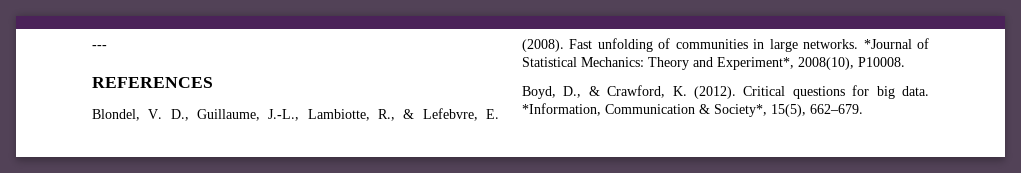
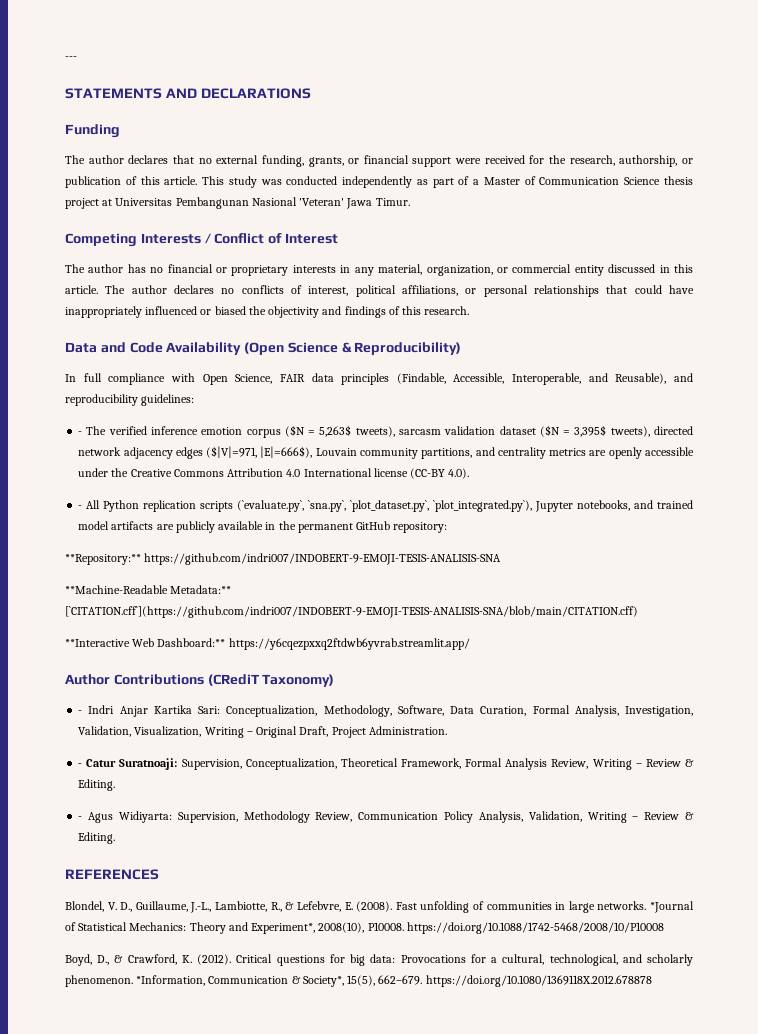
(107, 47) none -> [65,88,311,99] [65,124,120,138] [65,155,693,167] [65,176,693,188] [65,197,410,209] [65,233,338,247] [65,264,694,276] [65,285,695,297] [65,306,470,318] [65,342,462,355] [65,373,693,385] [65,394,195,406] [78,425,693,438] [78,446,694,459] [78,468,470,479] [78,500,693,512] [78,521,448,533] [65,553,502,565] [65,585,232,594] [65,606,638,618] [65,638,470,650] [65,674,335,687] [78,705,693,717] [78,726,447,738] [78,758,694,770] [78,779,116,791] [78,811,694,823] [78,832,116,844] // STATEMENTS AND DECLARATIONS // Funding // The author declares that no external funding, grants, or financial support were received for the research, authorship, or publication of this article. This study was conducted independently as part of a Master of Communication Science thesis project at Universitas Pembangunan Nasional 'Veteran' Jawa Timur. // Competing Interests / Conflict of Interest // The author has no financial or proprietary interests in any material, organization, or commercial entity discussed in this article. The author declares no conflicts of interest, political affiliations, or personal relationships that could have inappropriately influenced or biased the objectivity and findings of this research. // Data and Code Availability (Open Science & Reproducibility) // In full compliance with Open Science, FAIR data principles (Findable, Accessible, Interoperable, and Reusable), and reproducibility guidelines: // - The verified inference emotion corpus ($N = 5,263$ tweets), sarcasm validation dataset ($N = 3,395$ tweets), directed network adjacency edges ($|V|=971, |E|=666$), Louvain community partitions, and centrality metrics are openly accessible under the Creative Commons Attribution 4.0 International license (CC-BY 4.0). // - All Python replication scripts (`evaluate.py`, `sna.py`, `plot_dataset.py`, `plot_integrated.py`), Jupyter notebooks, and trained model artifacts are publicly available in the permanent GitHub repository: // **Repository:** https://github.com/indri007/INDOBERT-9-EMOJI-TESIS-ANALISIS-SNA // **Machine-Readable Metadata:** [`CITATION.cff`](https://github.com/indri007/INDOBERT-9-EMOJI-TESIS-ANALISIS-SNA/blob/main/CITATION.cff) // **Interactive Web Dashboard:** https://y6cqezpxxq2ftdwb6yvrab.streamlit.app/ // Author Contributions (CRediT Taxonomy) // - Indri Anjar Kartika Sari: Conceptualization, Methodology, Software, Data Curation, Formal Analysis, Investigation, Validation, Visualization, Writing – Original Draft, Project Administration. // - Catur Suratnoaji: Supervision, Conceptualization, Theoretical Framework, Formal Analysis Review, Writing – Review & Editing. // - Agus Widiyarta: Supervision, Methodology Review, Communication Policy Analysis, Validation, Writing – Review & Editing.
(905, 62) none -> [406,922,664,934] https://doi.org/10.1088/1742-5468/2008/10/P10008
[901,86,929,96] data. -> [370,954,694,966] [65,975,133,987] data: Provocations for a cultural, technological, and scholarly phenomenon.
(863, 109) none -> [425,975,652,987] https://doi.org/10.1080/1369118X.2012.678878

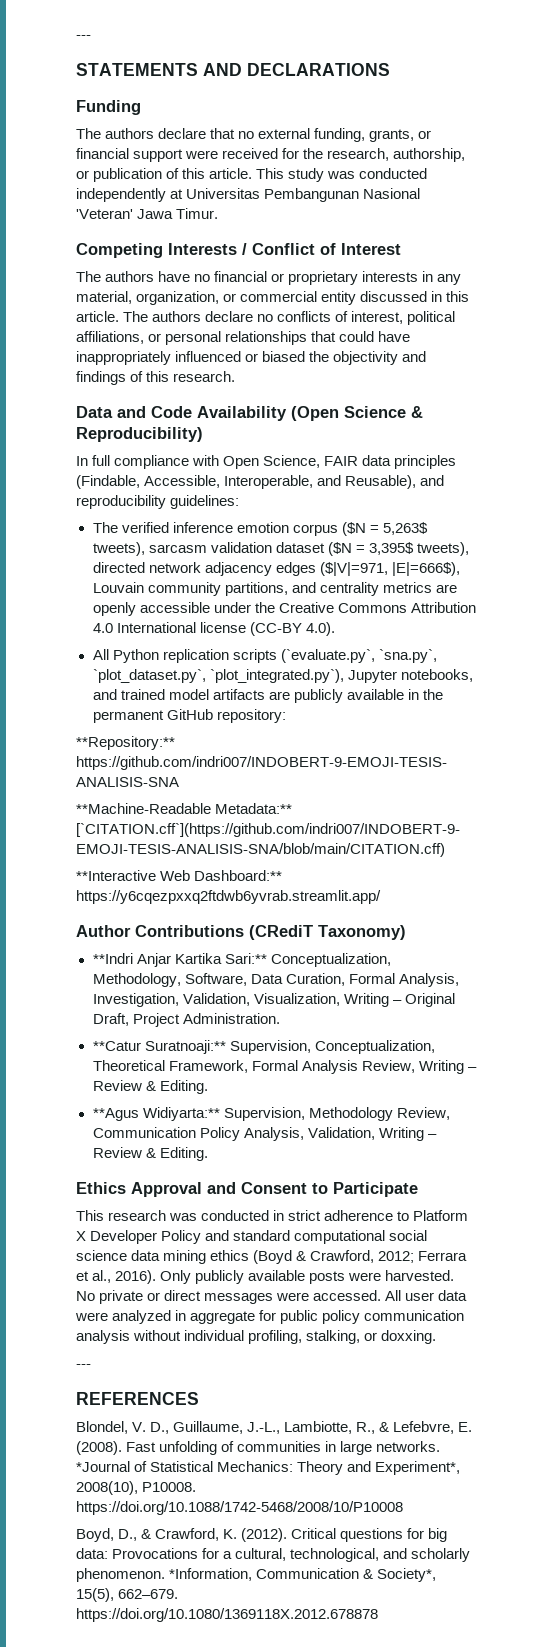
[88,155,169,164] author declares -> [105,128,207,139] authors declare
[416,176,693,188] [65,198,99,209] as part of a Master of Communication Science thesis project -> (166, 195) none
[88,264,146,273] author has -> [105,271,191,282] authors have
[131,285,214,294] author declares -> [152,311,254,322] authors declare
[78,431,83,435] - -> (240, 502) none
[78,505,83,509] - -> (335, 629) none
[78,705,115,714] - Indri -> [92,953,133,964] **Indri
[198,706,221,714] Sari: -> [224,953,267,964] Sari:**
[78,758,178,770] - Catur Suratnoaji: -> [92,1040,226,1054] **Catur Suratnoaji:**
[78,811,172,823] - Agus Widiyarta: -> [92,1107,220,1121] **Agus Widiyarta:**
(116, 838) none -> [76,1182,418,1197] [76,1210,469,1221] [76,1230,428,1244] [76,1250,468,1264] [76,1270,455,1284] [76,1290,468,1304] [75,1310,465,1324] [76,1330,437,1344] [76,1364,91,1368] // Ethics Approval and Consent to Participate // This research was conducted in strict adherence to Platform X Developer Policy and standard computational social science data mining ethics (Boyd & Crawford, 2012; Ferrara et al., 2016). Only publicly available posts were harvested. No private or direct messages were accessed. All user data were analyzed in aggregate for public policy communication analysis without individual profiling, stalking, or doxxing. // ---

